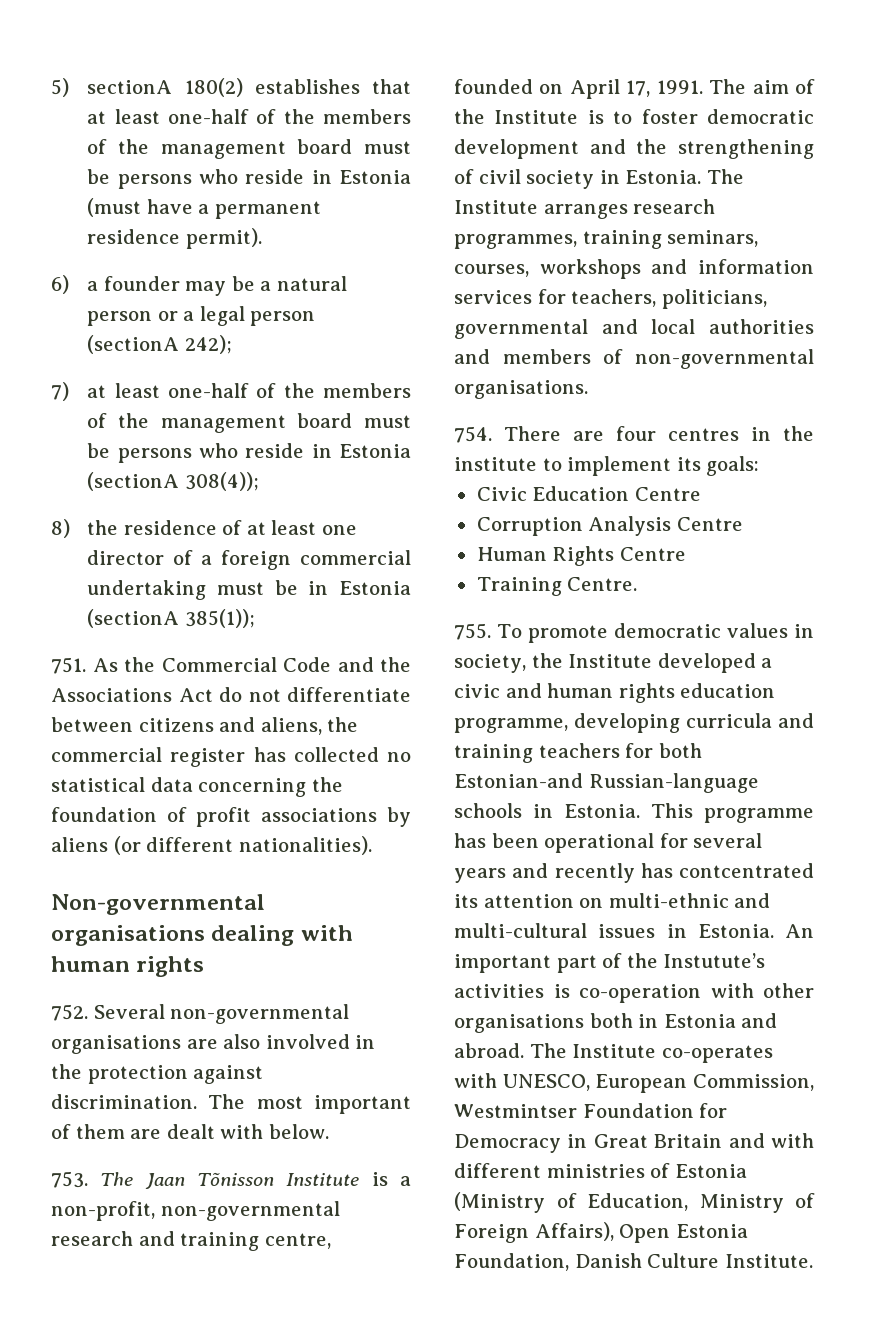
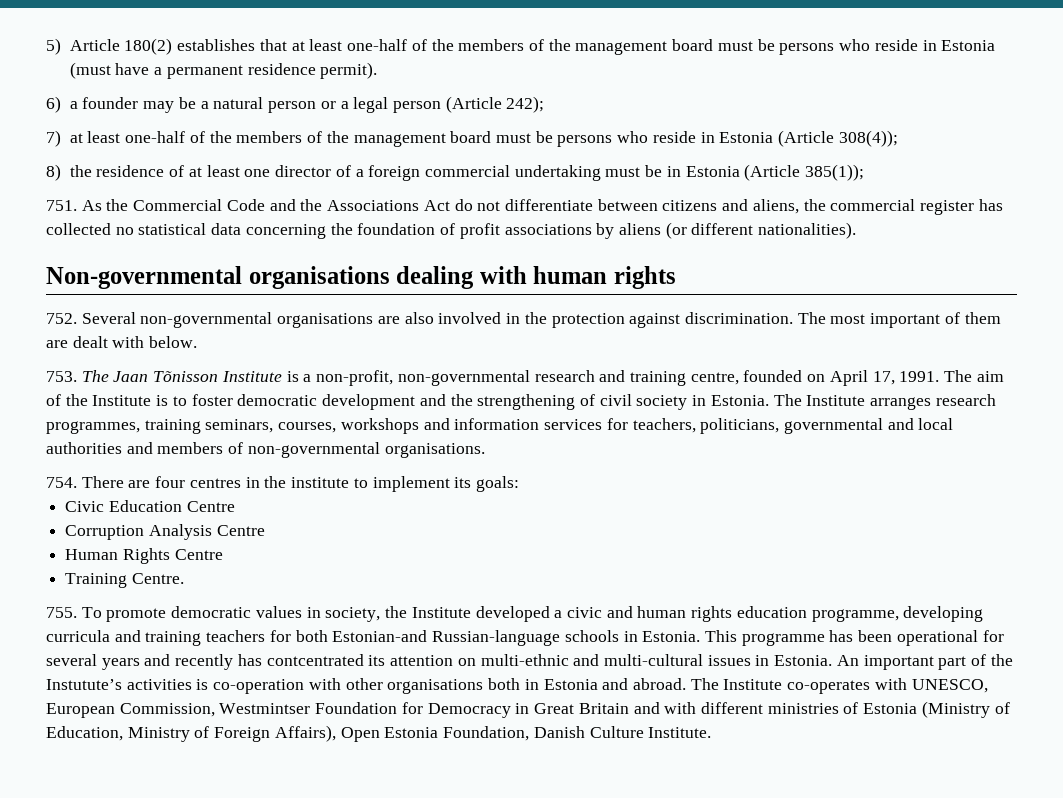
[87,80,173,94] sectionA -> [69,39,120,51] Article
[87,335,180,354] (sectionA -> [445,96,502,113] (Article
[87,472,180,491] (sectionA -> [778,130,835,147] (Article
[87,609,180,628] (sectionA -> [744,164,801,181] (Article

